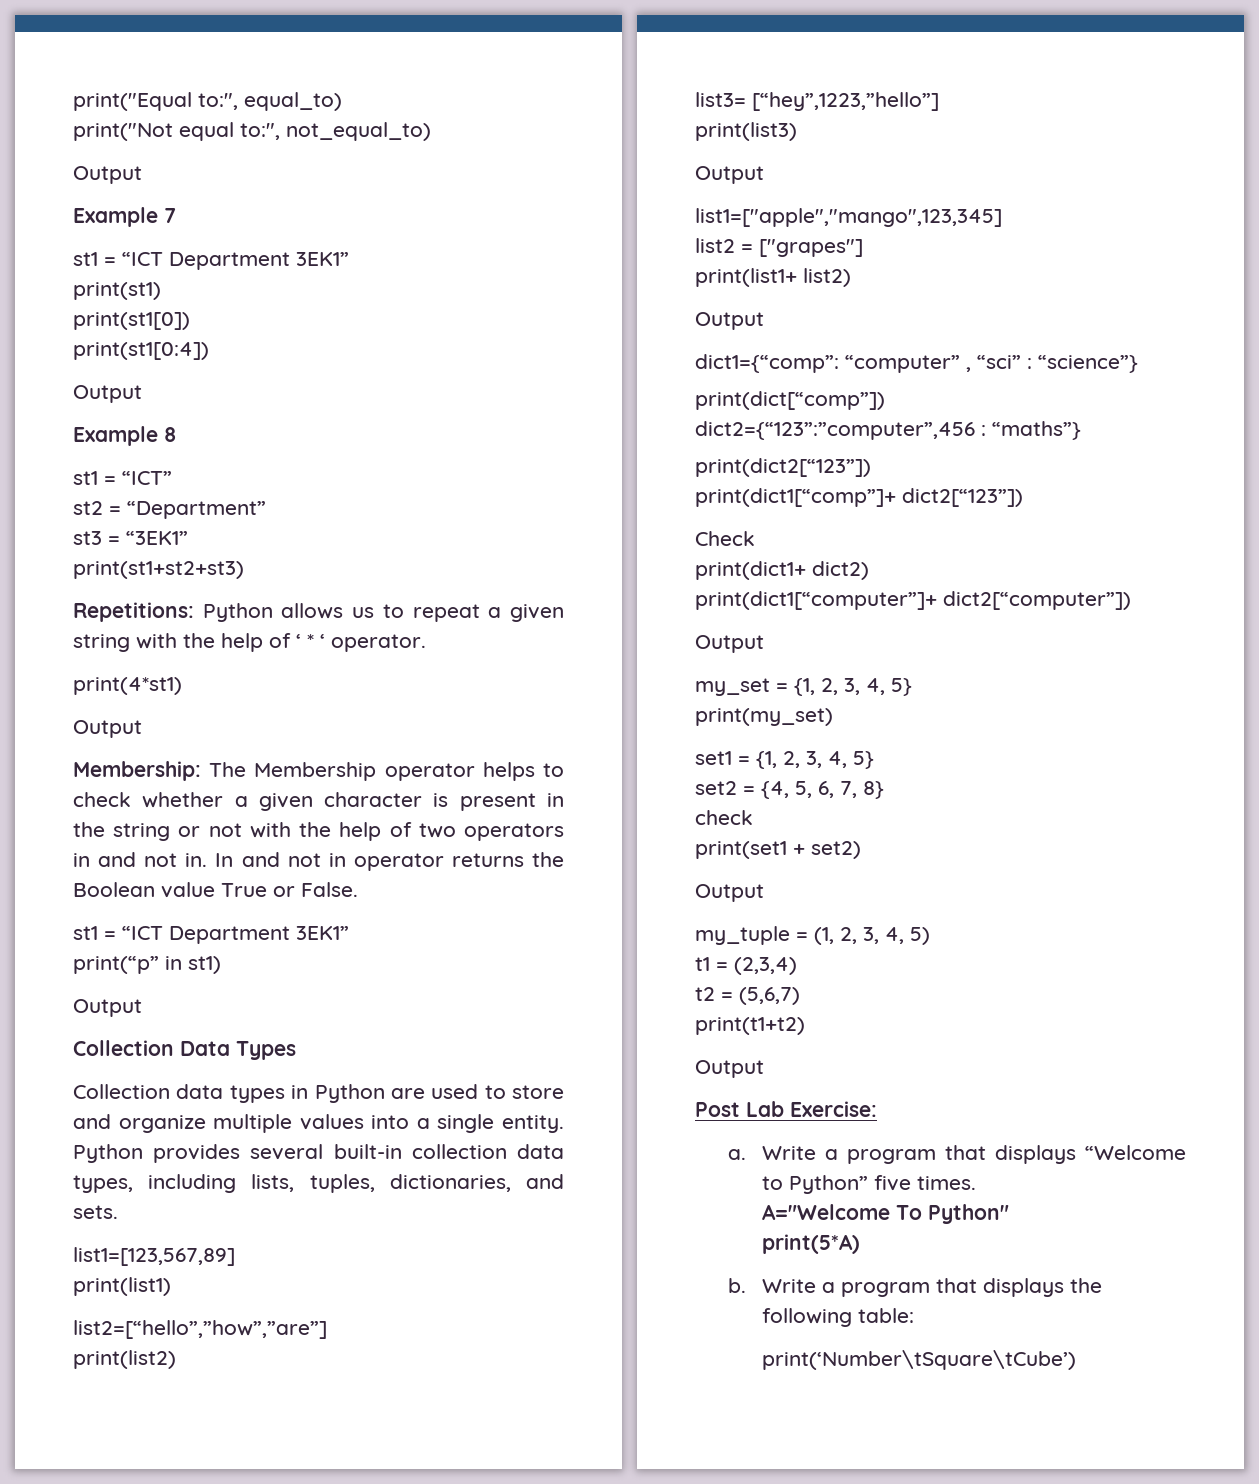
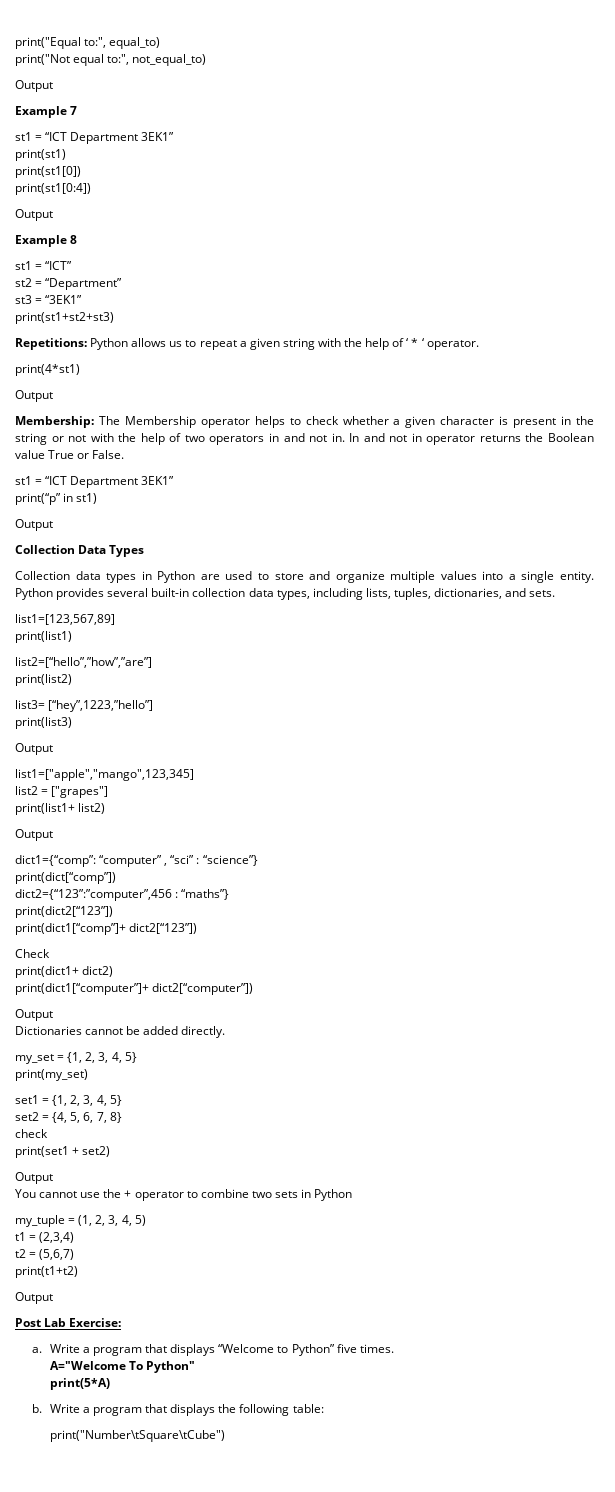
(764, 644) none -> [15,1026,226,1038] // Dictionaries cannot be added directly.
(764, 893) none -> [15,1189,353,1201] // You cannot use the + operator to combine two sets in Python
[761,1350,1076,1370] print(‘Number\tSquare\tCube’) -> [49,1430,225,1442] print("Number\tSquare\tCube")

